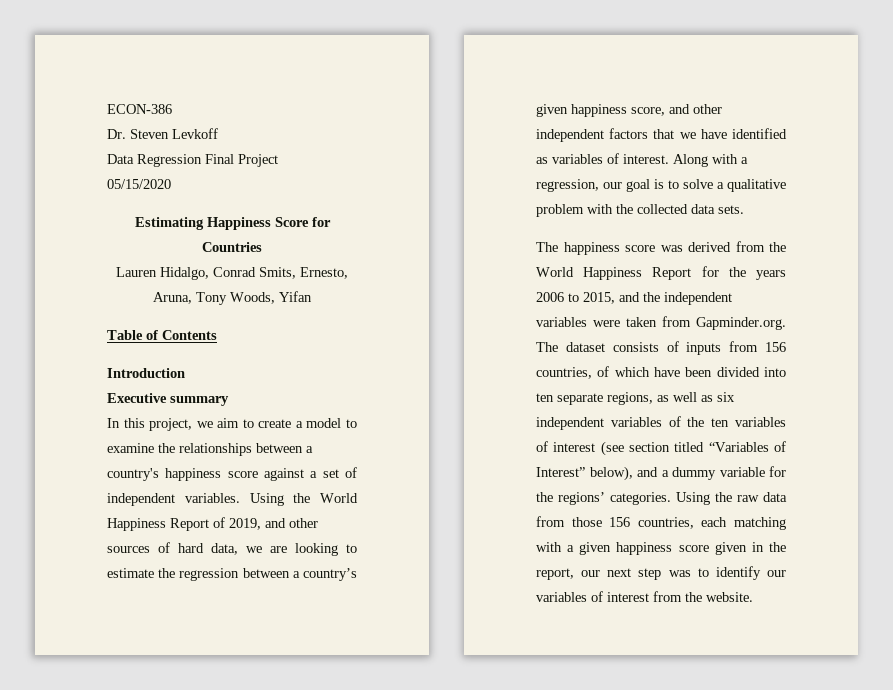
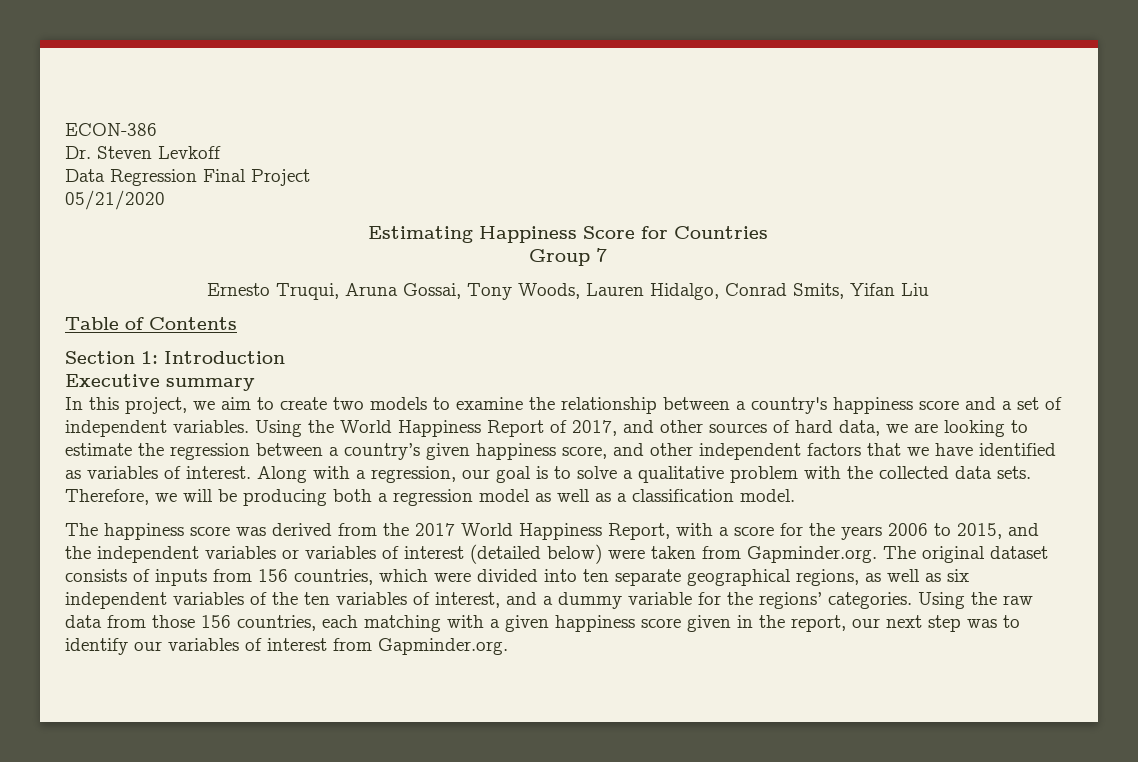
[107,179,171,189] 05/15/2020 -> [65,190,165,210] 05/21/2020
[116,267,348,280] [153,292,275,305] Lauren Hidalgo, Conrad Smits, Ernesto, Aruna, Tony Woods, -> [528,248,607,266] [206,283,844,300] Group 7 // Ernesto Truqui, Aruna Gossai, Tony Woods, Lauren Hidalgo, Conrad Smits,
(312, 296) none -> [900,283,929,296] Liu
(217, 335) none -> [65,351,158,364] Section 1:
[295,418,342,428] a model -> [333,397,427,410] two models
[179,443,252,456] relationships -> [561,397,657,414] relationship
[264,468,304,481] against -> [965,397,996,410] and
[229,518,261,530] 2019, -> [572,420,617,436] 2017,
(744, 209) none -> [65,489,795,506] Therefore, we will be producing both a regression model as well as a classification model.
[536,267,692,280] World Happiness Report -> [415,523,774,540] 2017 World Happiness Report, with a score
(587, 322) none -> [282,544,602,564] or variables of interest (detailed below)
(558, 347) none -> [922,546,985,563] original
[597,366,713,377] of which have been -> [379,569,471,582] which were
(603, 399) none -> [687,569,791,586] geographical
[553,441,786,456] [536,466,633,481] interest (see section titled “Variables of Interest” below), -> [435,592,500,608] interest,
[685,592,753,602] the website. -> [378,638,508,655] Gapminder.org.

